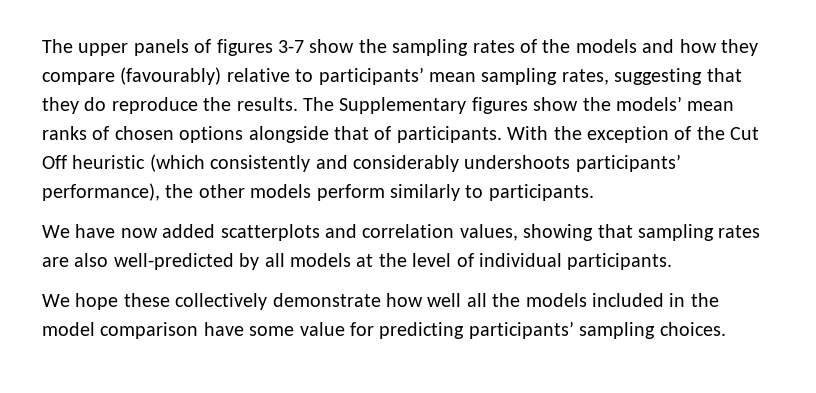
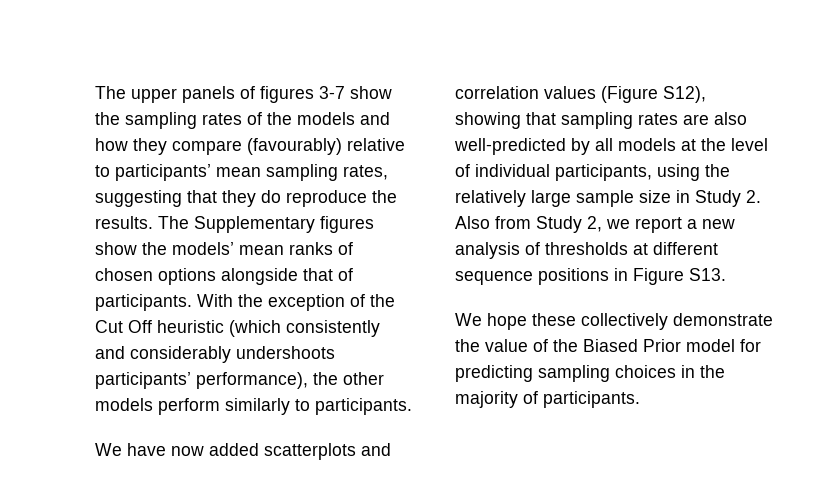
[459,224,518,241] values, -> [544,86,706,103] values (Figure S12),
[567,253,673,270] participants. -> [555,164,730,181] [455,190,761,207] [455,216,735,233] [455,242,718,259] [455,268,726,285] participants, using the relatively large sample size in Study 2. Also from Study 2, we report a new analysis of thresholds at different sequence positions in Figure S13.
[386,293,719,307] [42,321,726,339] how well all the models included in the model comparison have some value for predicting participants’ sampling choices. -> [455,339,761,352] [455,365,725,382] [455,391,640,408] the value of the Biased Prior model for predicting sampling choices in the majority of participants.

